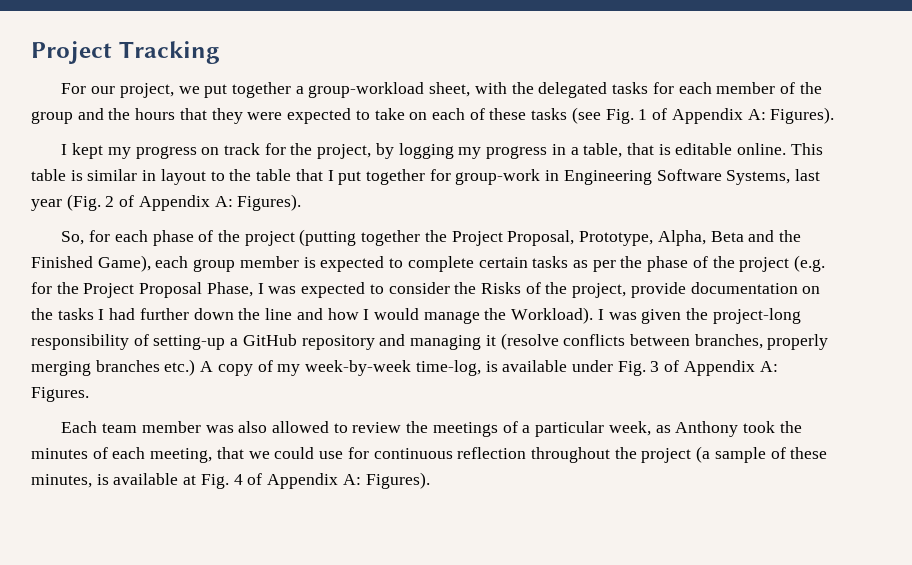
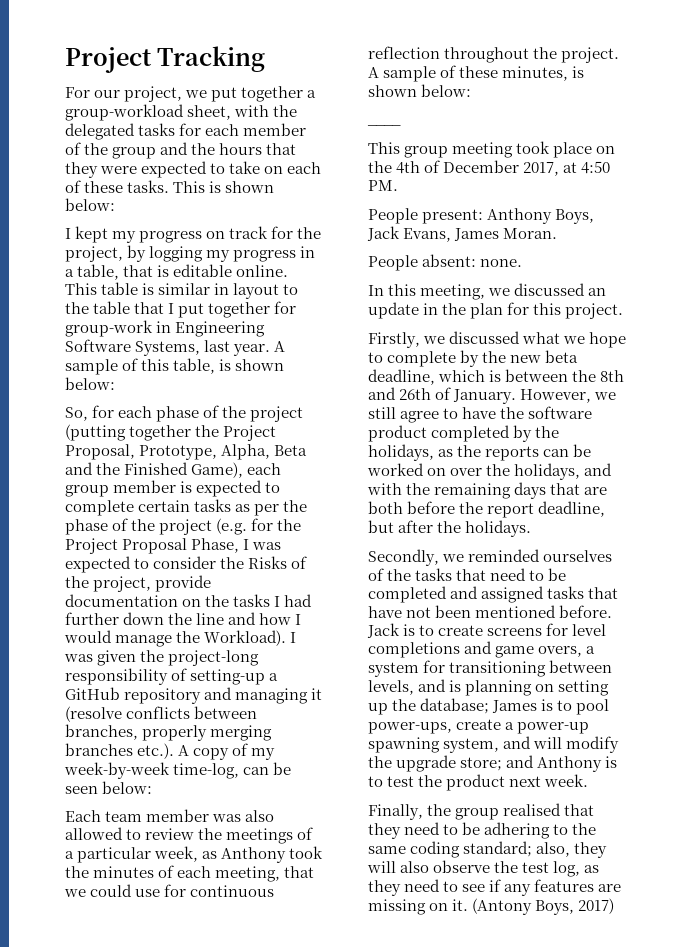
[531,107,835,124] tasks (see Fig. 1 of Appendix A: Figures). -> [127,180,275,193] [65,198,115,211] tasks. This is shown below:
[31,194,302,211] year (Fig. 2 of Appendix A: Figures). -> [233,341,286,356] [65,358,285,375] [65,377,115,390] year. A sample of this table, is shown below:
[164,359,196,376] etc.) -> [137,743,175,759] etc.).
[485,360,778,376] [31,387,89,402] is available under Fig. 3 of Appendix A: Figures. -> [243,762,292,775] [65,781,153,794] can be seen below:
[641,446,711,463] project (a -> [561,47,620,63] [368,67,379,78] project. A
[113,472,430,489] available at Fig. 4 of Appendix A: Figures). -> [368,84,472,97] [367,125,401,126] [368,141,616,158] [368,160,611,176] [368,180,398,191] [368,208,595,224] [367,226,558,242] [368,254,523,271] [368,283,607,300] [368,302,624,319] [368,331,627,348] [368,350,579,367] [368,369,625,385] [368,387,617,404] [368,406,593,423] [368,425,560,442] [368,444,592,461] [367,463,613,480] [367,482,608,499] [368,501,606,518] [368,520,532,537] [368,549,613,566] [368,568,567,581] [368,586,619,603] [368,605,613,618] [367,623,607,638] [368,641,596,658] [368,660,613,677] [368,679,610,696] [368,698,610,715] [368,719,590,734] [368,736,620,753] [368,755,618,772] [368,774,589,791] [368,803,595,820] [368,822,597,839] [368,841,608,858] [367,860,600,877] [368,879,622,896] [368,898,615,915] shown below: // ____ // This group meeting took place on the 4th of December 2017, at 4:50 PM. // People present: Anthony Boys, Jack Evans, James Moran. // People absent: none. // In this meeting, we discussed an update in the plan for this project. // Firstly, we discussed what we hope to complete by the new beta deadline, which is between the 8th and 26th of January. However, we still agree to have the software product completed by the holidays, as the reports can be worked on over the holidays, and with the remaining days that are both before the report deadline, but after the holidays. // Secondly, we reminded ourselves of the tasks that need to be completed and assigned tasks that have not been mentioned before. Jack is to create screens for level completions and game overs, a system for transitioning between levels, and is planning on setting up the database; James is to pool power-ups, create a power-up spawning system, and will modify the upgrade store; and Anthony is to test the product next week. // Finally, the group realised that they need to be adhering to the same coding standard; also, they will also observe the test log, as they need to see if any features are missing on it. (Antony Boys, 2017)

